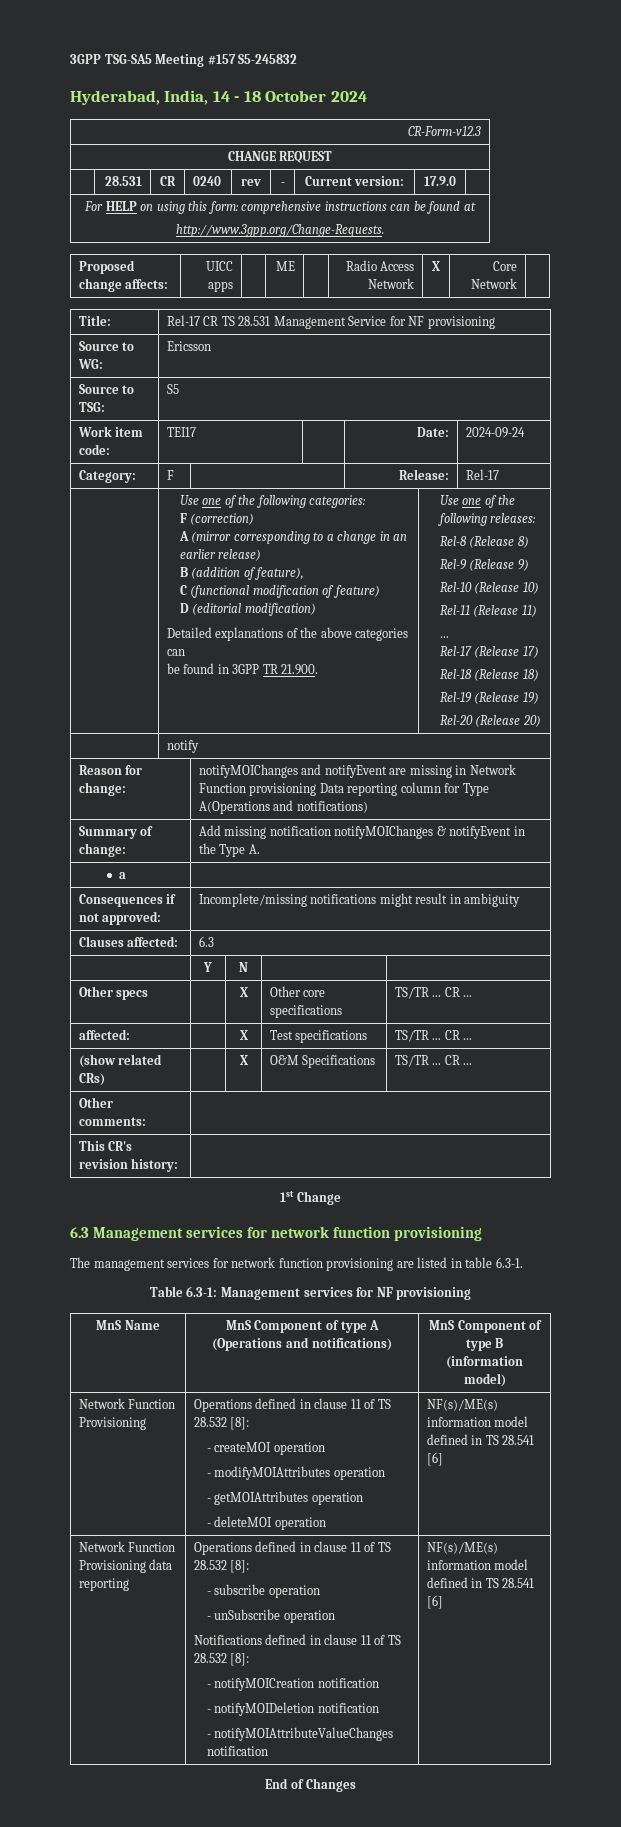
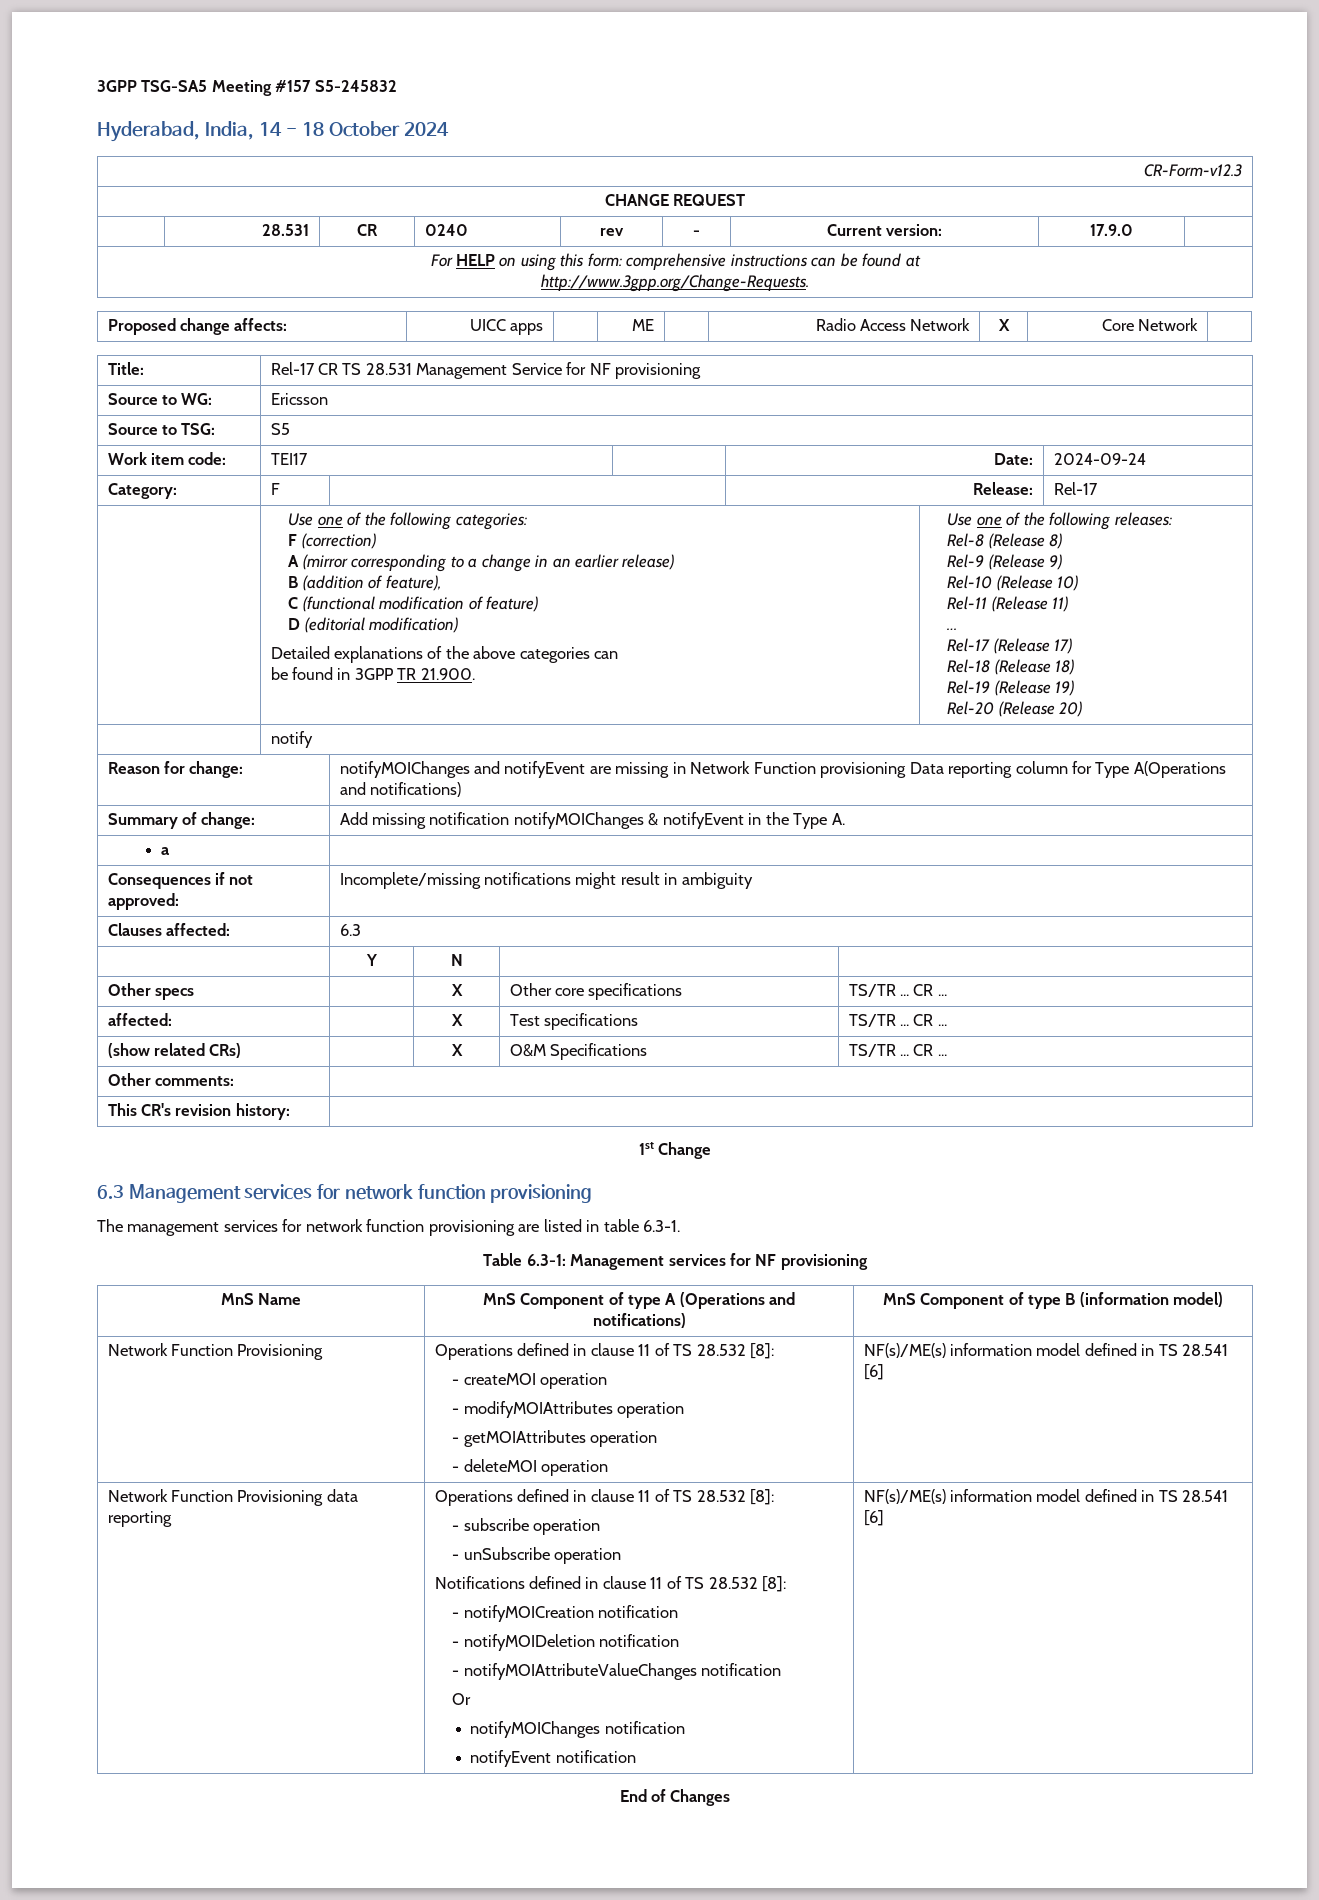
(268, 1751) none -> [452,1693,472,1705] [470,1721,685,1738] [470,1750,636,1767] // Or // notifyMOIChanges notification // notifyEvent notification

